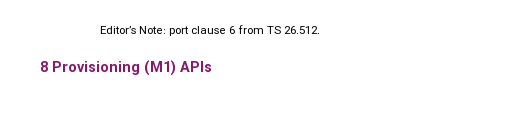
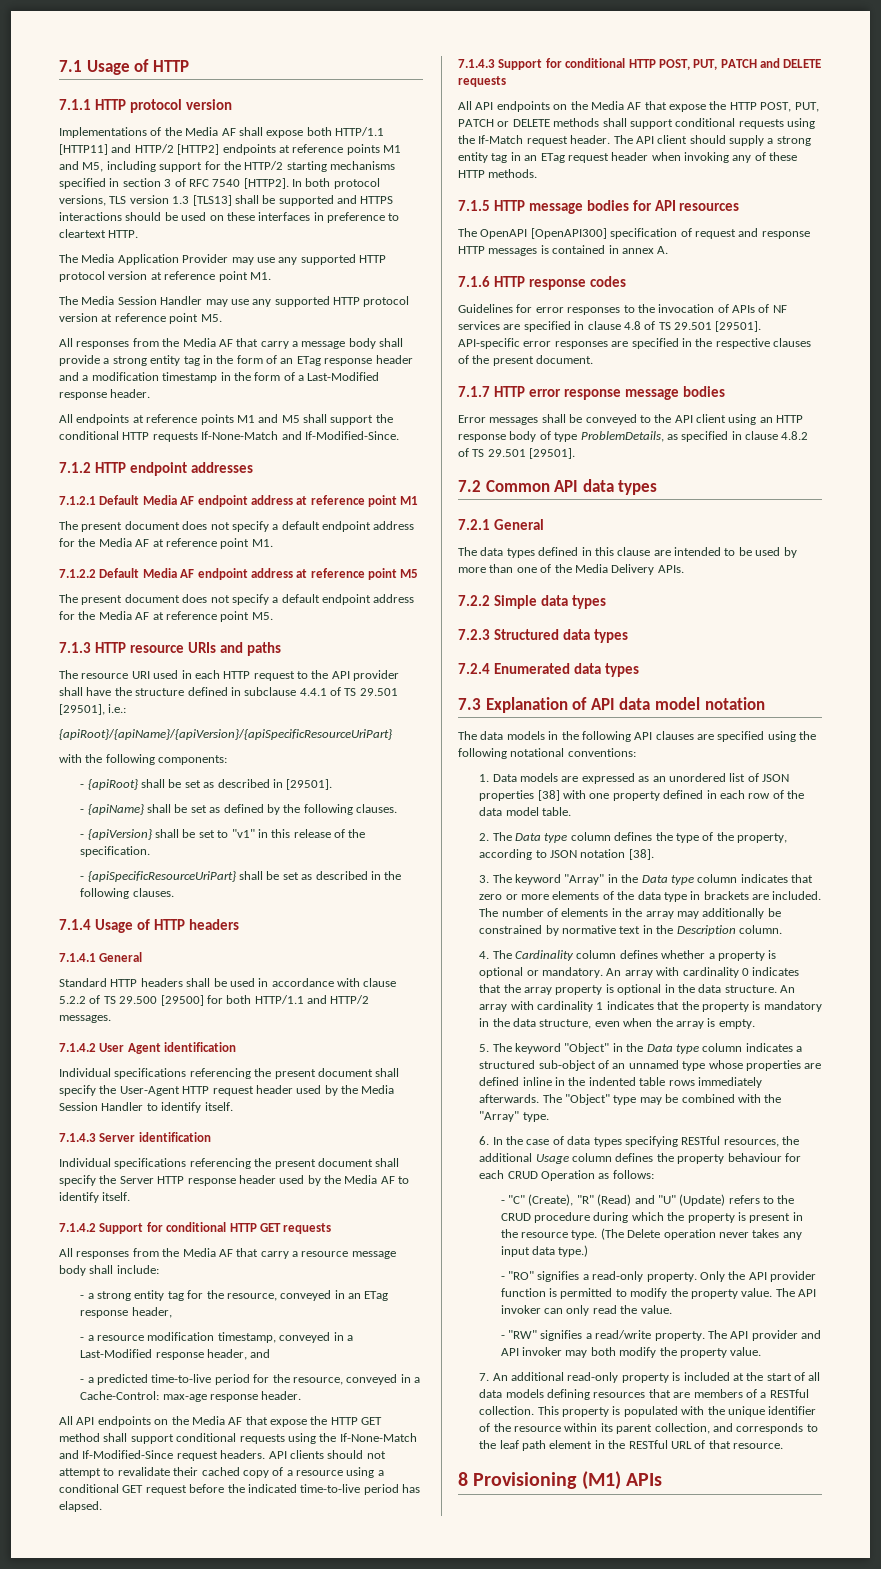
[99,25,320,36] Editor’s Note: port clause 6 from TS 26.512. -> [59,59,189,75] [59,99,232,113] [59,127,384,138] [59,144,401,155] [59,161,395,172] [59,178,380,189] [59,195,394,206] [59,212,400,223] [59,229,139,238] [59,254,386,265] [59,271,271,282] [59,296,410,307] [59,313,222,324] [59,338,404,349] [59,355,413,366] [59,372,380,383] [59,389,151,400] [59,414,393,425] [59,431,399,442] [59,462,253,476] [59,495,419,507] [59,521,415,532] [59,538,273,549] [59,568,419,580] [59,594,415,605] [59,611,273,622] [59,642,281,656] [59,670,400,681] [59,687,398,696] [59,704,127,715] [59,729,392,740] [59,754,228,765] [80,779,333,790] [80,804,398,815] [80,829,366,840] [80,846,151,857] [80,871,402,882] [80,888,174,899] [59,919,239,933] [59,952,143,962] [59,978,397,987] [59,995,370,1006] [59,1015,111,1023] [59,1042,237,1054] [59,1068,400,1079] [59,1085,395,1096] [59,1102,233,1113] [59,1132,211,1142] [59,1158,400,1169] [59,1175,410,1186] [59,1192,131,1203] [59,1222,332,1234] [59,1248,396,1259] [59,1265,159,1276] [80,1290,389,1301] [80,1307,172,1318] [80,1332,353,1343] [80,1349,271,1360] [80,1374,421,1385] [80,1391,302,1402] [59,1416,383,1427] [59,1433,417,1444] [59,1450,386,1461] [59,1467,384,1478] [59,1484,420,1495] [59,1501,102,1512] [458,58,822,70] [458,76,506,87] [458,101,819,112] [458,118,815,129] [458,135,811,146] [458,152,798,163] [458,169,538,178] [458,200,740,214] [458,228,810,239] [458,245,669,256] [458,276,626,290] [458,304,787,315] [458,321,762,332] [458,338,811,349] [458,355,594,366] [458,386,725,400] [458,414,804,425] [458,431,809,442] [458,448,576,459] [458,479,658,495] [458,519,544,530] [458,547,797,558] [458,564,684,575] [458,595,606,609] [458,629,628,643] [458,663,639,677] [458,697,765,713] [458,731,817,742] [458,748,636,759] [479,773,790,784] [479,790,805,801] [479,807,572,816] [479,832,788,843] [479,849,654,860] [479,874,814,885] [479,891,822,902] [479,908,781,919] [479,925,782,936] [479,950,777,961] [479,967,800,978] [479,984,796,995] [479,1001,822,1012] [479,1018,755,1029] [479,1043,803,1054] [479,1060,822,1071] [479,1077,762,1088] [479,1094,782,1105] [479,1111,549,1122] [479,1136,800,1147] [479,1153,801,1164] [479,1170,654,1181] [500,1194,795,1206] [500,1212,803,1223] [500,1228,802,1240] [500,1245,589,1257] [500,1271,817,1282] [500,1288,817,1299] [500,1305,672,1316] [500,1330,822,1341] [500,1347,762,1358] [479,1372,821,1383] [479,1389,809,1400] [479,1406,817,1417] [479,1423,818,1434] [479,1440,784,1451] 7.1 Usage of HTTP // 7.1.1 HTTP protocol version // Implementations of the Media AF shall expose both HTTP/1.1 [HTTP11] and HTTP/2 [HTTP2] endpoints at reference points M1 and M5, including support for the HTTP/2 starting mechanisms specified in section 3 of RFC 7540 [HTTP2]. In both protocol versions, TLS version 1.3 [TLS13] shall be supported and HTTPS interactions should be used on these interfaces in preference to cleartext HTTP. // The Media Application Provider may use any supported HTTP protocol version at reference point M1. // The Media Session Handler may use any supported HTTP protocol version at reference point M5. // All responses from the Media AF that carry a message body shall provide a strong entity tag in the form of an ETag response header and a modification timestamp in the form of a Last-Modified response header. // All endpoints at reference points M1 and M5 shall support the conditional HTTP requests If-None-Match and If-Modified-Since. // 7.1.2 HTTP endpoint addresses // 7.1.2.1 Default Media AF endpoint address at reference point M1 // The present document does not specify a default endpoint address for the Media AF at reference point M1. // 7.1.2.2 Default Media AF endpoint address at reference point M5 // The present document does not specify a default endpoint address for the Media AF at reference point M5. // 7.1.3 HTTP resource URIs and paths // The resource URI used in each HTTP request to the API provider shall have the structure defined in subclause 4.4.1 of TS 29.501 [29501], i.e.: // {apiRoot}/{apiName}/{apiVersion}/{apiSpecificResourceUriPart} // with the following components: // - {apiRoot} shall be set as described in [29501]. // - {apiName} shall be set as defined by the following clauses. // - {apiVersion} shall be set to "v1" in this release of the specification. // - {apiSpecificResourceUriPart} shall be set as described in the following clauses. // 7.1.4 Usage of HTTP headers // 7.1.4.1 General // Standard HTTP headers shall be used in accordance with clause 5.2.2 of TS 29.500 [29500] for both HTTP/1.1 and HTTP/2 messages. // 7.1.4.2 User Agent identification // Individual specifications referencing the present document shall specify the User-Agent HTTP request header used by the Media Session Handler to identify itself. // 7.1.4.3 Server identification // Individual specifications referencing the present document shall specify the Server HTTP response header used by the Media AF to identify itself. // 7.1.4.2 Support for conditional HTTP GET requests // All responses from the Media AF that carry a resource message body shall include: // - a strong entity tag for the resource, conveyed in an ETag response header, // - a resource modification timestamp, conveyed in a Last-Modified response header, and // - a predicted time-to-live period for the resource, conveyed in a Cache-Control: max-age response header. // All API endpoints on the Media AF that expose the HTTP GET method shall support conditional requests using the If-None-Match and If-Modified-Since request headers. API clients should not attempt to revalidate their cached copy of a resource using a conditional GET request before the indicated time-to-live period has elapsed. // 7.1.4.3 Support for conditional HTTP POST, PUT, PATCH and DELETE requests // All API endpoints on the Media AF that expose the HTTP POST, PUT, PATCH or DELETE methods shall support conditional requests using the If-Match request header. The API client should supply a strong entity tag in an ETag request header when invoking any of these HTTP methods. // 7.1.5 HTTP message bodies for API resources // The OpenAPI [OpenAPI300] specification of request and response HTTP messages is contained in annex A. // 7.1.6 HTTP response codes // Guidelines for error responses to the invocation of APIs of NF services are specified in clause 4.8 of TS 29.501 [29501]. API-specific error responses are specified in the respective clauses of the present document. // 7.1.7 HTTP error response message bodies // Error messages shall be conveyed to the API client using an HTTP response body of type ProblemDetails, as specified in clause 4.8.2 of TS 29.501 [29501]. // 7.2 Common API data types // 7.2.1 General // The data types defined in this clause are intended to be used by more than one of the Media Delivery APIs. // 7.2.2 Simple data types // 7.2.3 Structured data types // 7.2.4 Enumerated data types // 7.3 Explanation of API data model notation // The data models in the following API clauses are specified using the following notational conventions: // 1. Data models are expressed as an unordered list of JSON properties [38] with one property defined in each row of the data model table. // 2. The Data type column defines the type of the property, according to JSON notation [38]. // 3. The keyword "Array" in the Data type column indicates that zero or more elements of the data type in brackets are included. The number of elements in the array may additionally be constrained by normative text in the Description column. // 4. The Cardinality column defines whether a property is optional or mandatory. An array with cardinality 0 indicates that the array property is optional in the data structure. An array with cardinality 1 indicates that the property is mandatory in the data structure, even when the array is empty. // 5. The keyword "Object" in the Data type column indicates a structured sub-object of an unnamed type whose properties are defined inline in the indented table rows immediately afterwards. The "Object" type may be combined with the "Array" type. // 6. In the case of data types specifying RESTful resources, the additional Usage column defines the property behaviour for each CRUD Operation as follows: // - "C" (Create), "R" (Read) and "U" (Update) refers to the CRUD procedure during which the property is present in the resource type. (The Delete operation never takes any input data type.) // - "RO" signifies a read-only property. Only the API provider function is permitted to modify the property value. The API invoker can only read the value. // - "RW" signifies a read/write property. The API provider and API invoker may both modify the property value. // 7. An additional read-only property is included at the start of all data models defining resources that are members of a RESTful collection. This property is populated with the unique identifier of the resource within its parent collection, and corresponds to the leaf path element in the RESTful URL of that resource.

